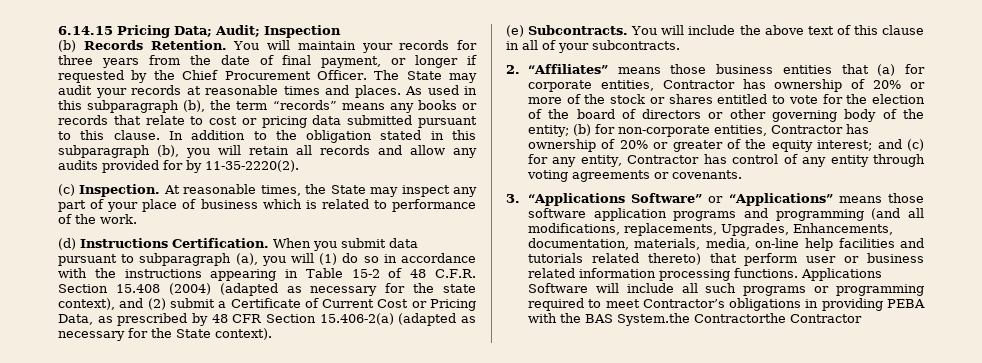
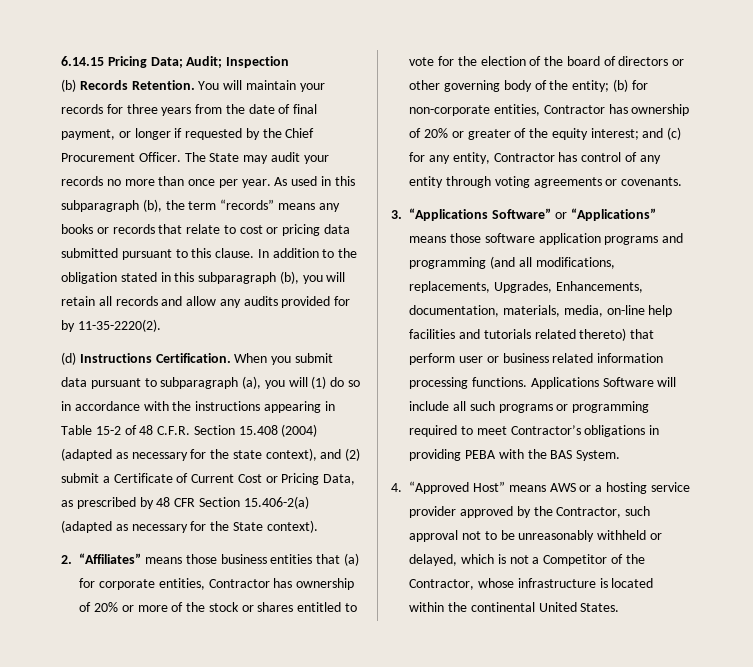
[186,85,401,98] at reasonable times and places. -> [106,176,271,188] no more than once per year.
[58,184,478,197] [58,199,476,212] [58,214,137,224] // (c) Inspection. At reasonable times, the State may inspect any part of your place of business which is related to performance of the work. -> (161, 325) none
[506,25,924,37] [506,40,680,53] // (e) Subcontracts. You will include the above text of this clause in all of your subcontracts. -> (318, 526) none
[616,313,862,326] System.the Contractorthe Contractor -> [576,450,621,461] [391,481,690,494] [409,506,651,518] [409,530,662,542] [409,554,645,566] [409,578,654,590] [409,602,620,612] System. // 4. “Approved Host” means AWS or a hosting service provider approved by the Contractor, such approval not to be unreasonably withheld or delayed, which is not a Competitor of the Contractor, whose infrastructure is located within the continental United States.

